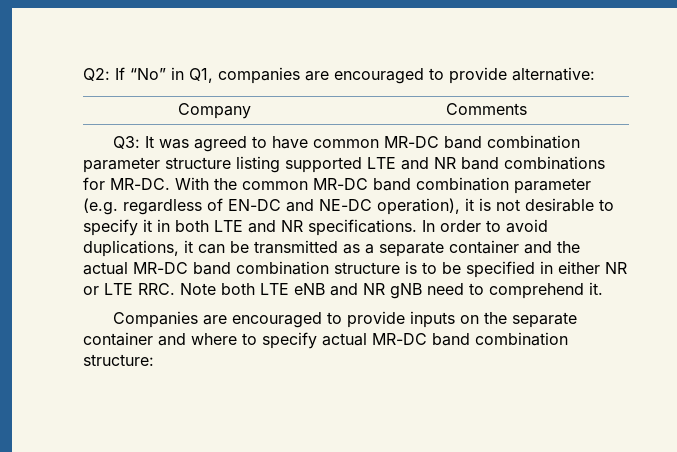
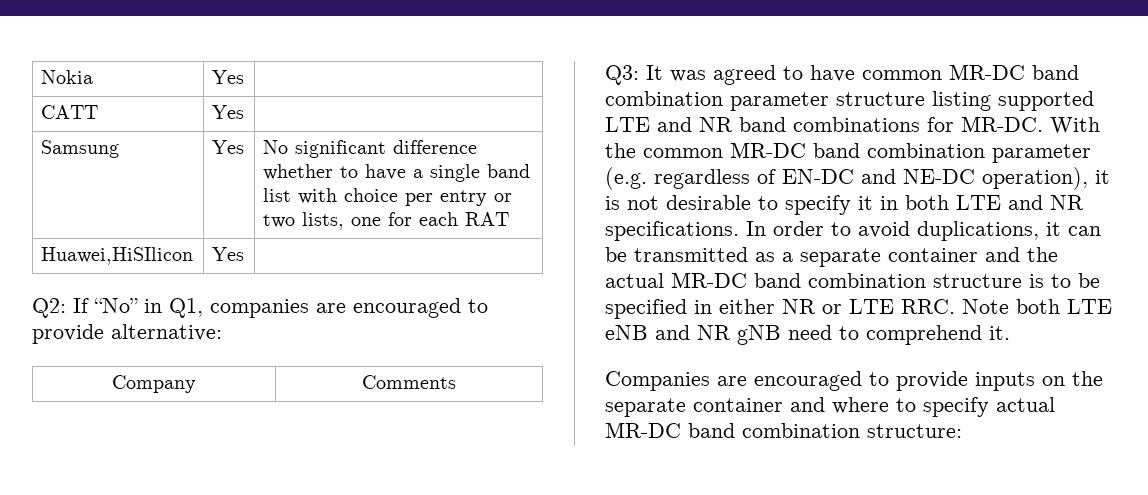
(83, 74) none -> [41,70,94,84] [212,70,245,84] [41,105,99,119] [212,105,245,119] [41,140,120,158] [212,140,245,154] [263,140,478,158] [263,164,531,182] [263,188,513,206] [263,212,510,230] [41,247,194,265] [212,247,245,261] Nokia | Yes | // CATT | Yes | // Samsung | Yes | No significant difference whether to have a single band list with choice per entry or two lists, one for each RAT // Huawei,HiSIlicon | Yes | //

